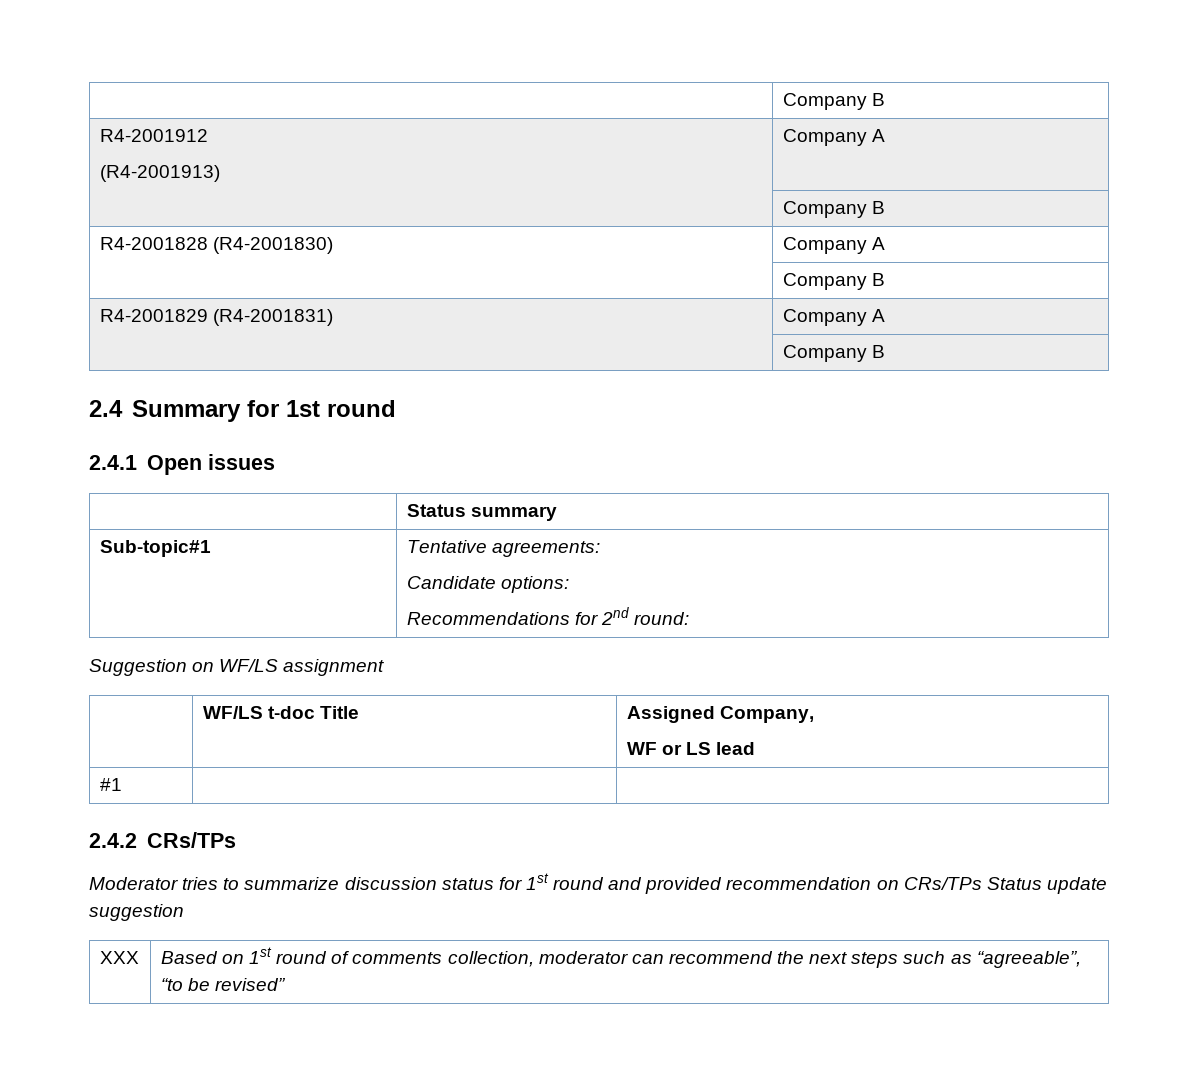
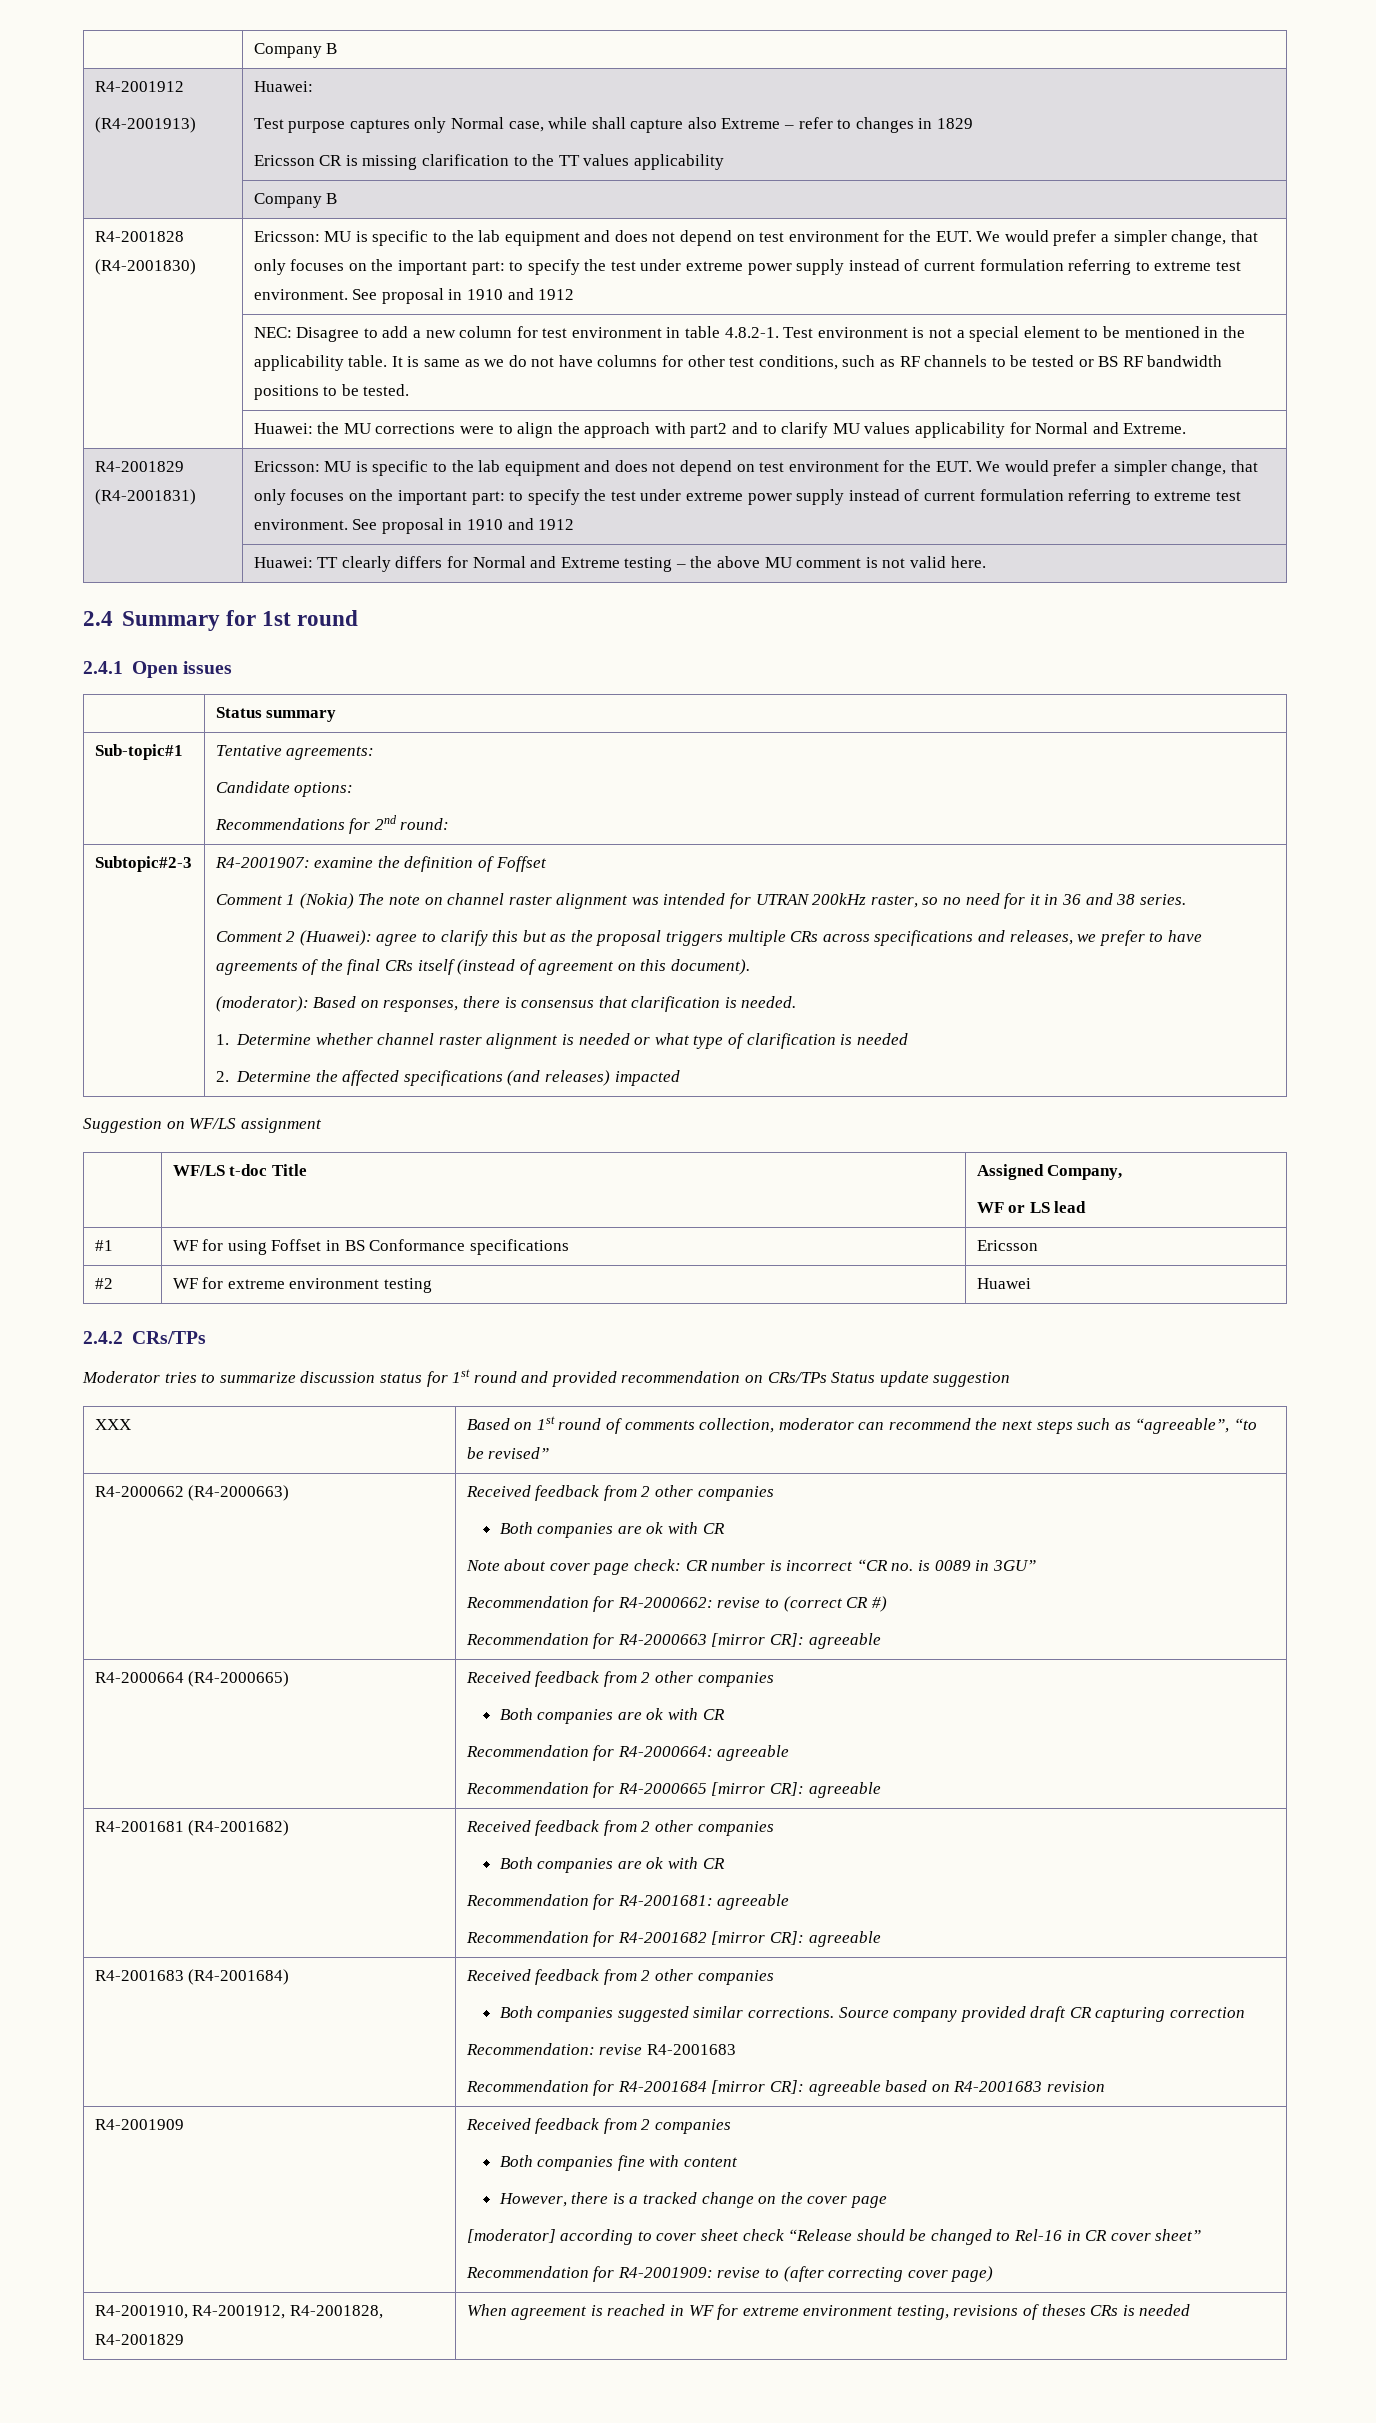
[782,129,885,146] [782,201,885,218] [99,237,333,254] [782,237,885,254] [782,273,885,290] [99,309,333,326] [782,309,885,326] [782,345,885,362] Company A // | Company B // R4-2001828 (R4-2001830) | Company A // | Company B // R4-2001829 (R4-2001831) | Company A // | Company B -> [253,81,313,92] [253,117,974,133] [253,154,724,170] [253,193,338,208] [94,231,184,242] [94,259,196,275] [253,230,1258,246] [253,259,1241,275] [253,288,575,304] [253,326,1245,342] [253,355,1223,371] [253,384,410,400] [253,422,1187,438] [94,461,184,472] [94,489,196,505] [253,460,1258,476] [253,489,1241,505] [253,518,575,534] [253,556,986,572] Huawei: // Test purpose captures only Normal case, while shall capture also Extreme – refer to changes in 1829 // Ericsson CR is missing clarification to the TT values applicability // | Company B // R4-2001828 (R4-2001830) | Ericsson: MU is specific to the lab equipment and does not depend on test environment for the EUT. We would prefer a simpler change, that only focuses on the important part: to specify the test under extreme power supply instead of current formulation referring to extreme test environment. See proposal in 1910 and 1912 // | NEC: Disagree to add a new column for test environment in table 4.8.2-1. Test environment is not a special element to be mentioned in the applicability table. It is same as we do not have columns for other test conditions, such as RF channels to be tested or BS RF bandwidth positions to be tested. // | Huawei: the MU corrections were to align the approach with part2 and to clarify MU values applicability for Normal and Extreme. // R4-2001829 (R4-2001831) | Ericsson: MU is specific to the lab equipment and does not depend on test environment for the EUT. We would prefer a simpler change, that only focuses on the important part: to specify the test under extreme power supply instead of current formulation referring to extreme test environment. See proposal in 1910 and 1912 // | Huawei: TT clearly differs for Normal and Extreme testing – the above MU comment is not valid here.
(690, 618) none -> [94,856,192,872] [214,856,547,872] [215,893,1186,909] [215,930,1202,946] [215,959,751,975] [215,996,797,1012] [215,1033,908,1049] [215,1070,680,1086] // Subtopic#2-3 | R4-2001907: examine the definition of Foffset // Comment 1 (Nokia) The note on channel raster alignment was intended for UTRAN 200kHz raster, so no need for it in 36 and 38 series. // Comment 2 (Huawei): agree to clarify this but as the proposal triggers multiple CRs across specifications and releases, we prefer to have agreements of the final CRs itself (instead of agreement on this document). // (moderator): Based on responses, there is consensus that clarification is needed. // 1. Determine whether channel raster alignment is needed or what type of clarification is needed // 2. Determine the affected specifications (and releases) impacted
(122, 784) | -> [172,1239,569,1255] [976,1240,1038,1251] [94,1278,113,1289] [172,1277,432,1293] [976,1278,1031,1289] WF for using Foffset in BS Conformance specifications | Ericsson // #2 | WF for extreme environment testing | Huawei
(287, 984) none -> [94,1485,290,1501] [465,1485,774,1501] [499,1522,725,1538] [465,1559,1036,1575] [465,1596,887,1612] [465,1633,881,1649] [94,1671,290,1687] [465,1671,774,1687] [499,1708,725,1724] [465,1745,790,1761] [465,1782,881,1798] [94,1820,290,1836] [465,1820,774,1836] [499,1857,725,1873] [465,1894,790,1910] [465,1931,881,1947] [94,1969,290,1985] [465,1969,774,1985] [499,2006,1246,2022] [465,2043,736,2055] [465,2080,1105,2096] [94,2119,184,2130] [465,2118,731,2134] [499,2155,738,2171] [498,2192,887,2208] [466,2229,1202,2245] [465,2266,994,2282] [94,2305,383,2319] [94,2334,184,2345] [466,2304,1191,2320] // R4-2000662 (R4-2000663) | Received feedback from 2 other companies // Both companies are ok with CR // Note about cover page check: CR number is incorrect “CR no. is 0089 in 3GU” // Recommendation for R4-2000662: revise to (correct CR #) // Recommendation for R4-2000663 [mirror CR]: agreeable // R4-2000664 (R4-2000665) | Received feedback from 2 other companies // Both companies are ok with CR // Recommendation for R4-2000664: agreeable // Recommendation for R4-2000665 [mirror CR]: agreeable // R4-2001681 (R4-2001682) | Received feedback from 2 other companies // Both companies are ok with CR // Recommendation for R4-2001681: agreeable // Recommendation for R4-2001682 [mirror CR]: agreeable // R4-2001683 (R4-2001684) | Received feedback from 2 other companies // Both companies suggested similar corrections. Source company provided draft CR capturing correction // Recommendation: revise R4-2001683 // Recommendation for R4-2001684 [mirror CR]: agreeable based on R4-2001683 revision // R4-2001909 | Received feedback from 2 companies // Both companies fine with content // However, there is a tracked change on the cover page // [moderator] according to cover sheet check “Release should be changed to Rel-16 in CR cover sheet” // Recommendation for R4-2001909: revise to (after correcting cover page) // R4-2001910, R4-2001912, R4-2001828, R4-2001829 | When agreement is reached in WF for extreme environment testing, revisions of theses CRs is needed

